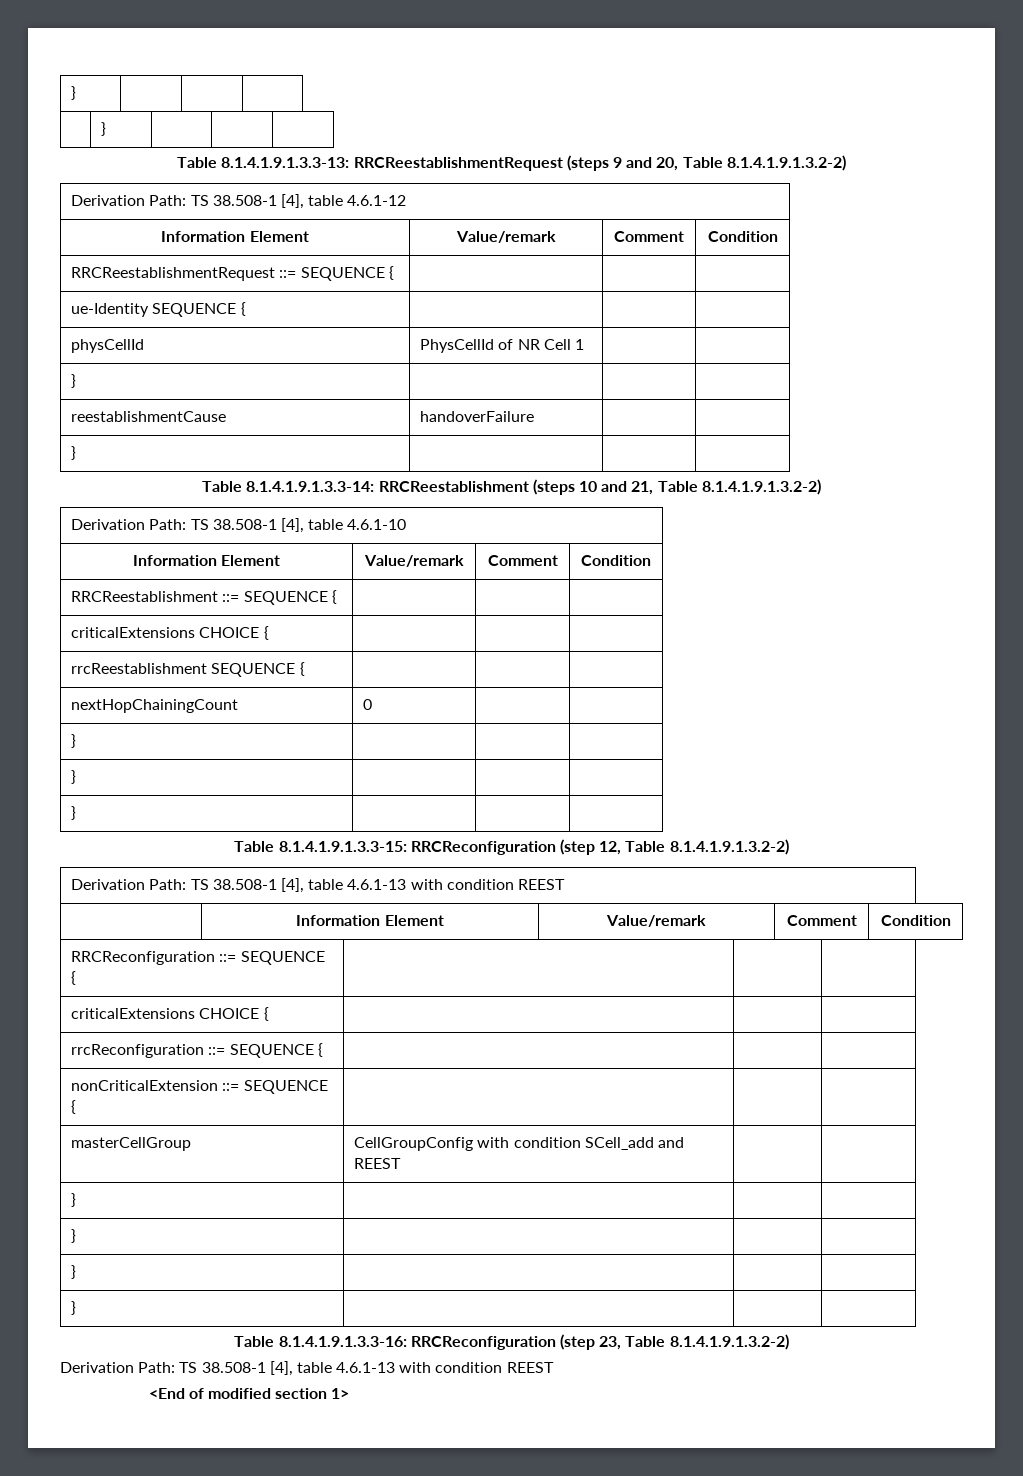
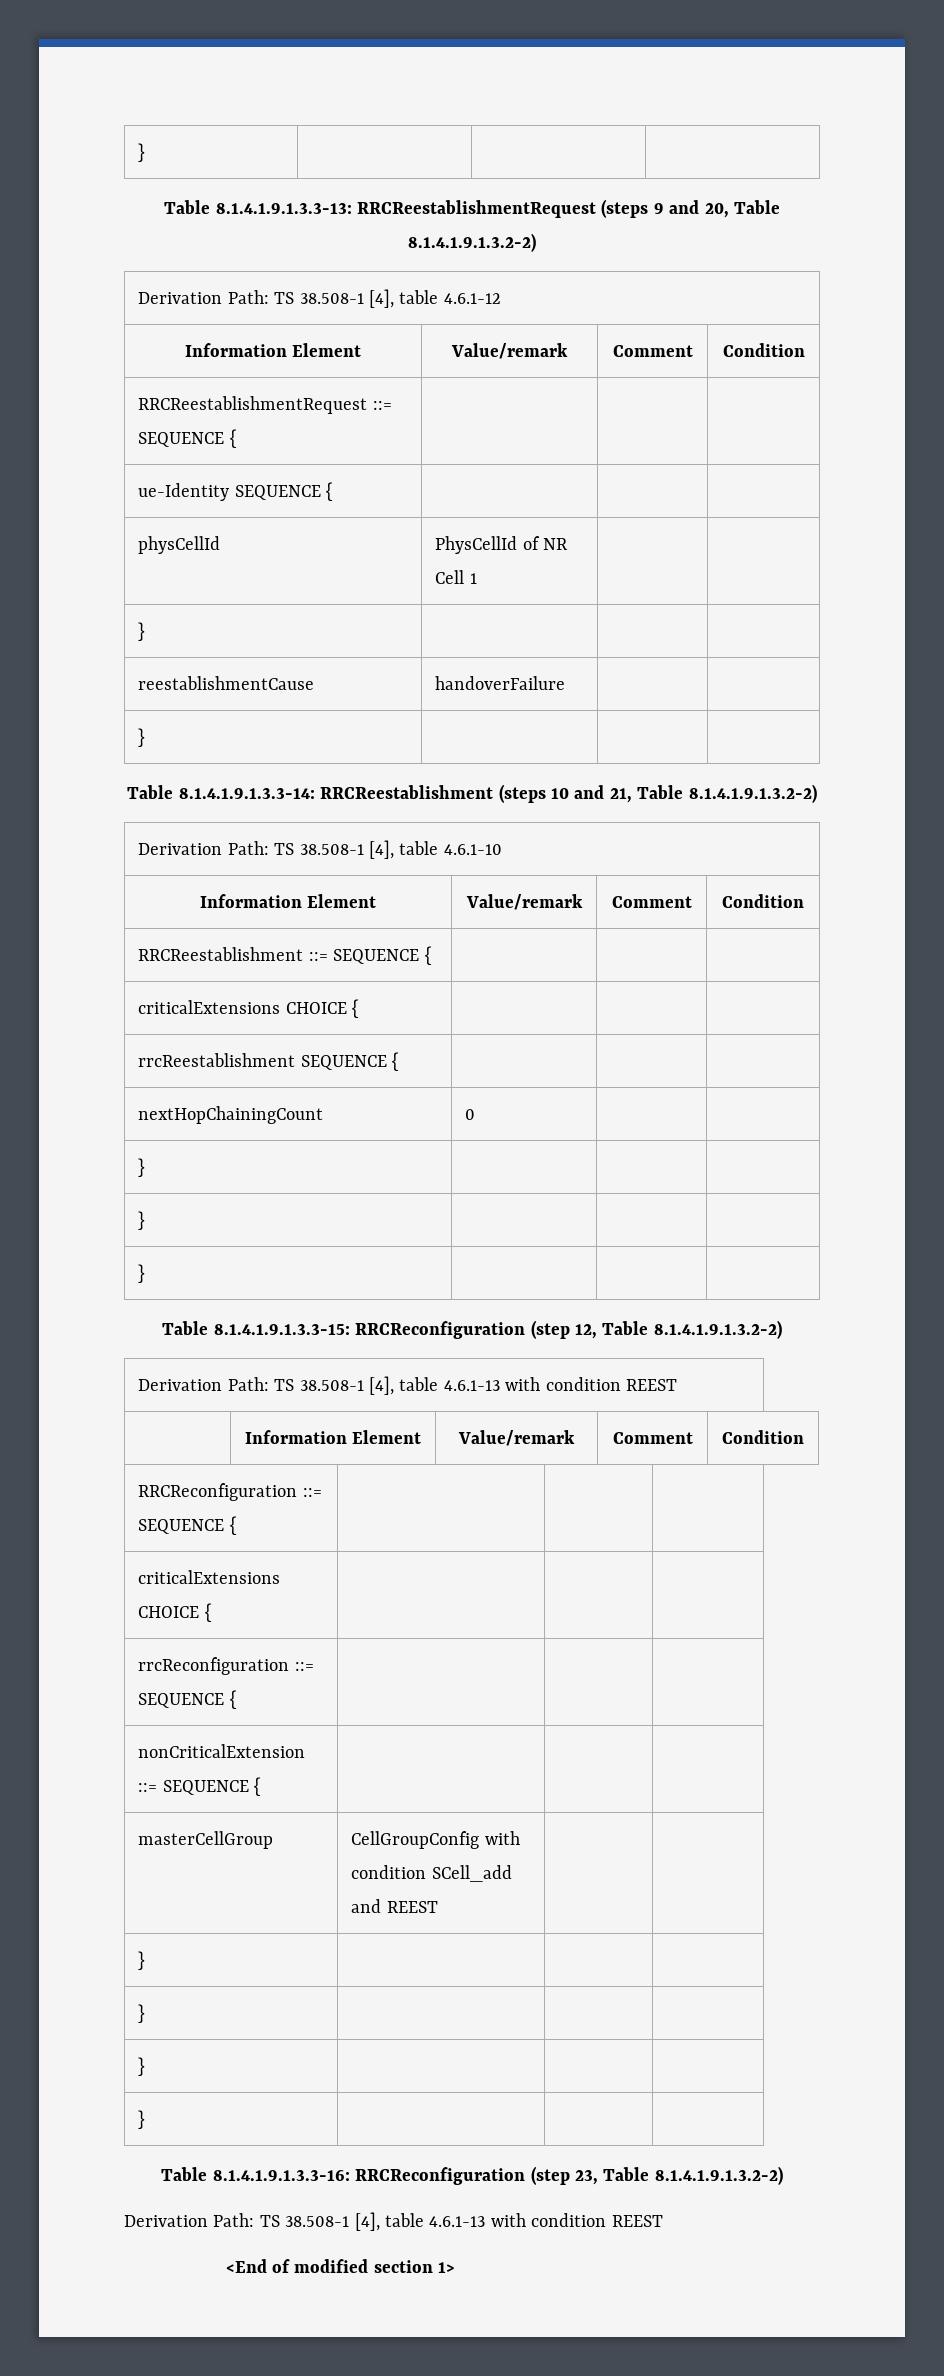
[71,86,77,100] [101,122,107,136] } | | | // | } | | | -> [138,143,146,162] } | | |

